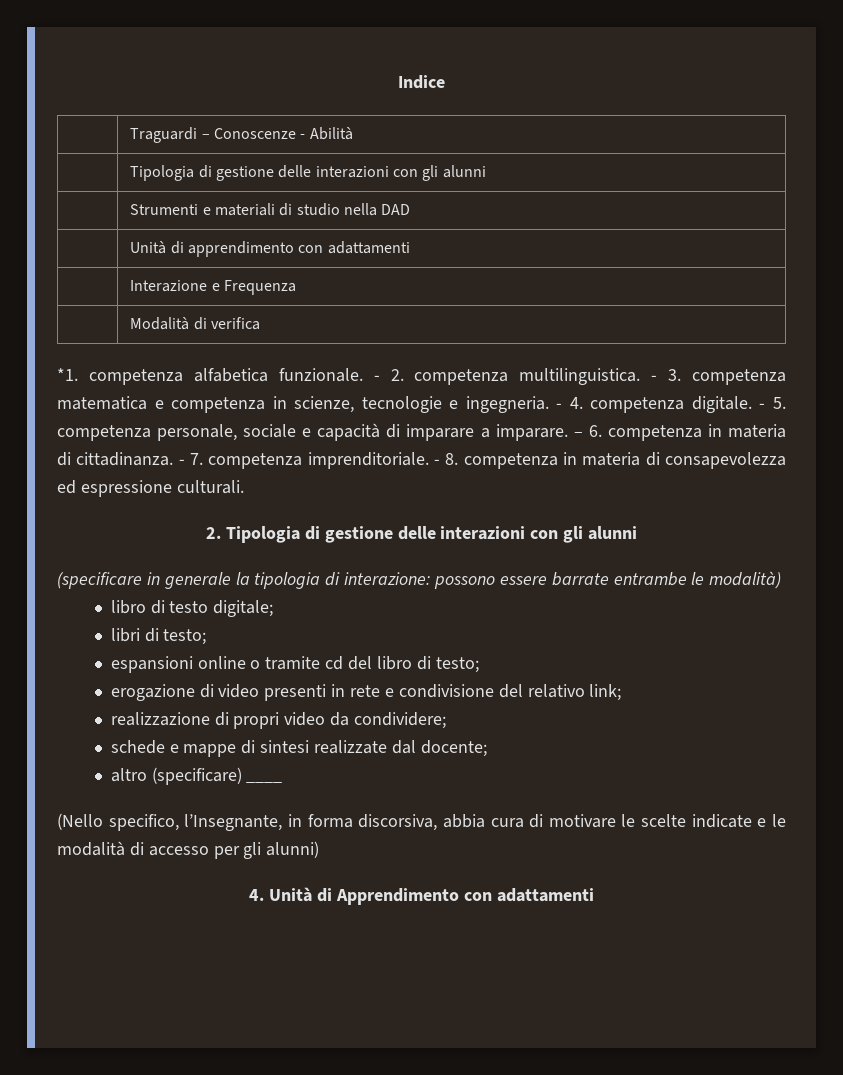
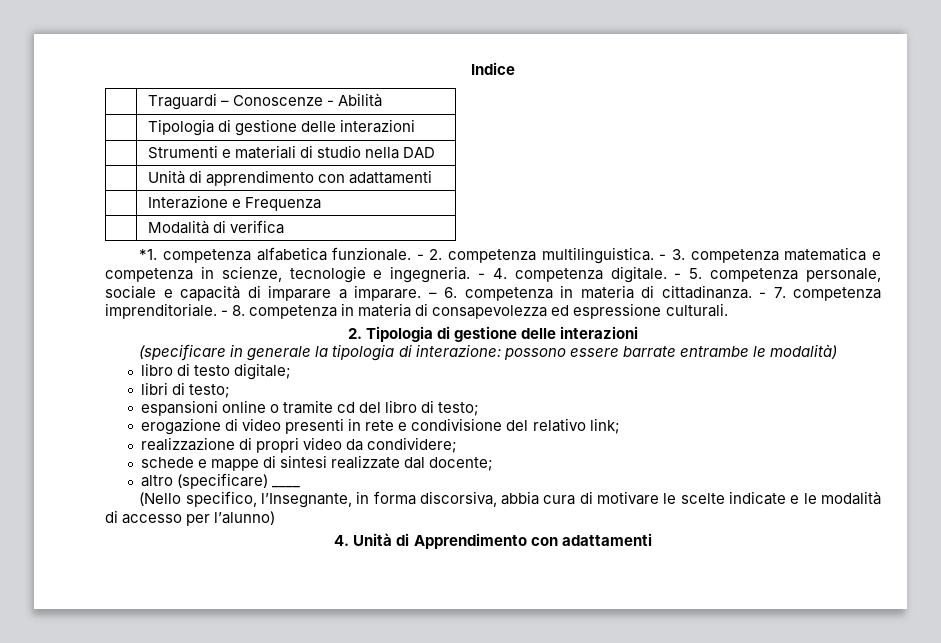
[392,165,486,181] con gli alunni -> (416, 126) none
[530,526,637,543] con gli alunni -> (639, 332) none
[243,841,320,859] gli alunni) -> [214,511,276,525] l’alunno)

